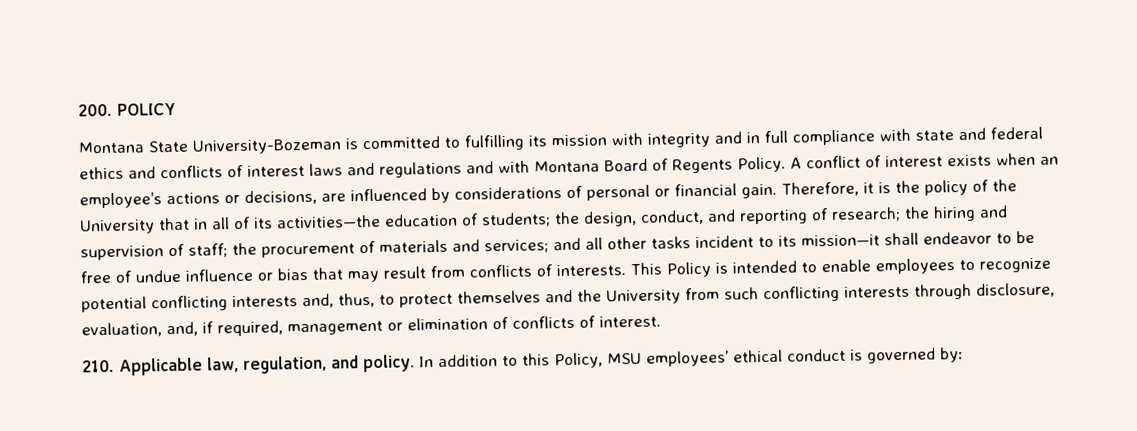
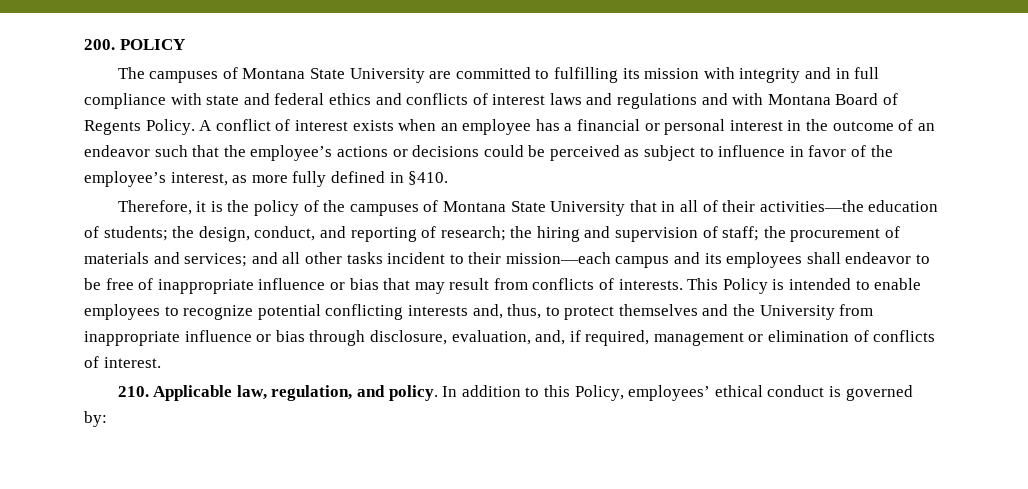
[78,138,358,155] Montana State University-Bozeman is -> [117,67,452,83] The campuses of Montana State University are
[79,183,777,209] employee’s actions or decisions, are influenced by considerations of personal or financial gain. -> [462,119,935,135] [84,145,893,161] [84,171,449,187] employee has a financial or personal interest in the outcome of an endeavor such that the employee’s actions or decisions could be perceived as subject to influence in favor of the employee’s interest, as more fully defined in §410. //
(1017, 185) none -> [349,200,546,216] campuses of Montana State
[253,217,273,229] its -> [722,200,756,212] their
[778,234,880,247] its mission—it -> [468,252,803,268] their mission—each campus and its employees
[135,269,181,283] undue -> [157,279,254,294] inappropriate
[724,285,910,303] such conflicting interests -> [84,330,305,346] inappropriate influence or bias
[607,352,642,365] MSU -> (624, 393) none

